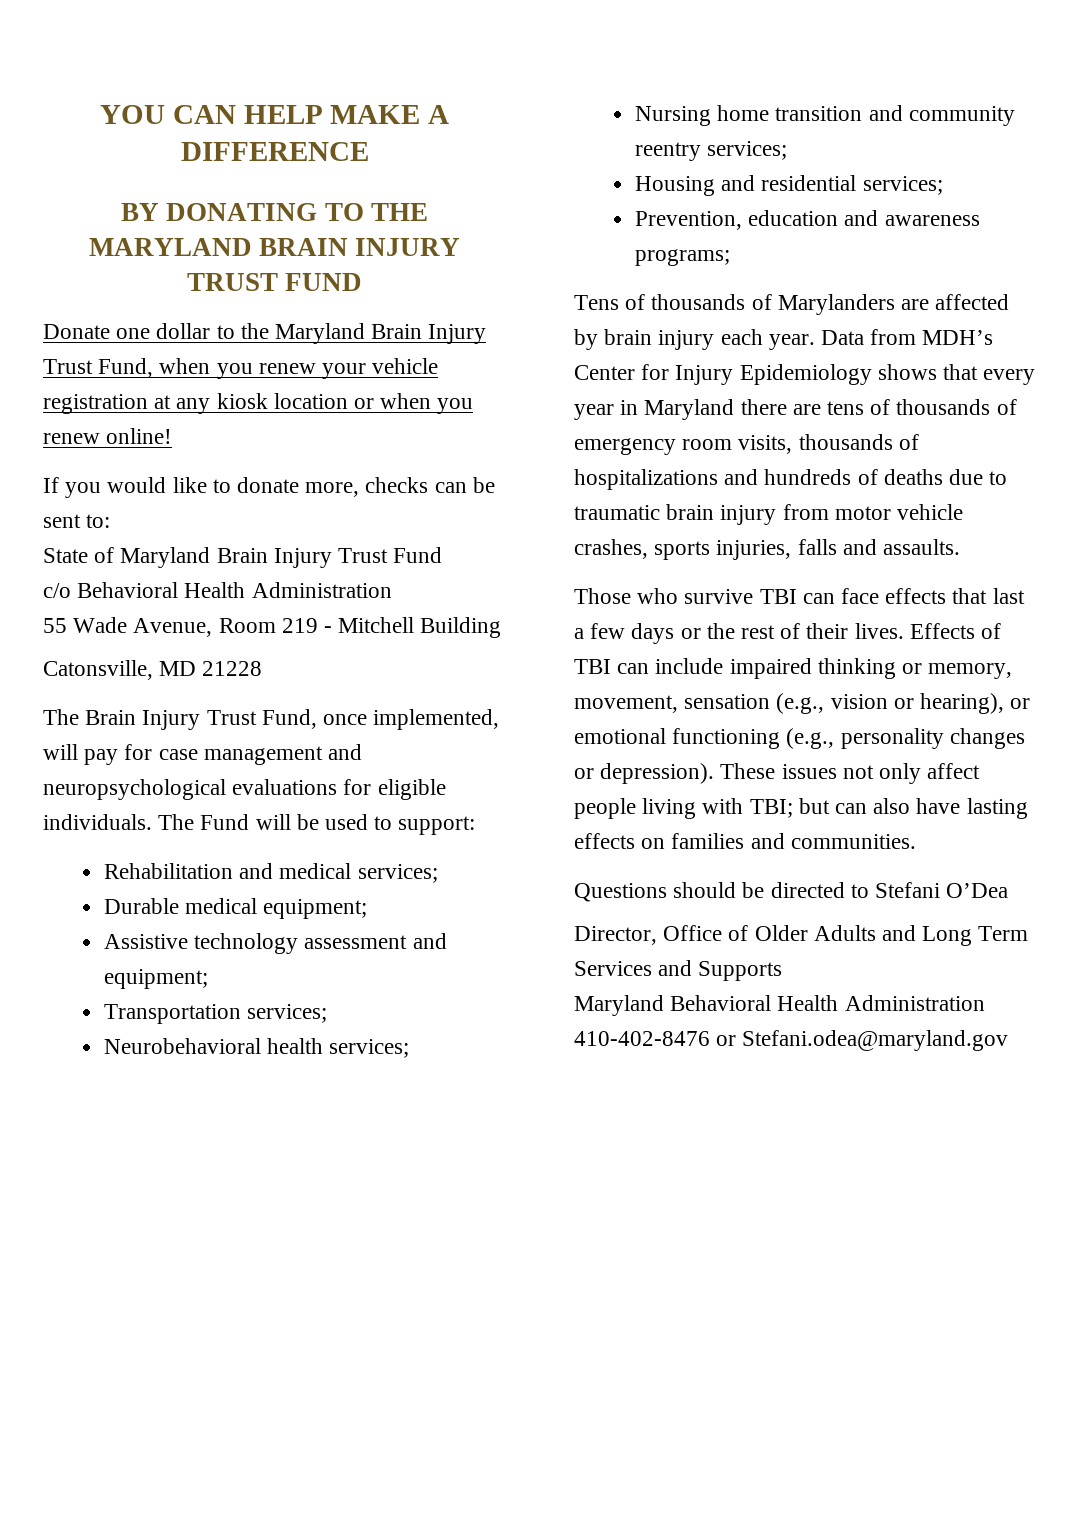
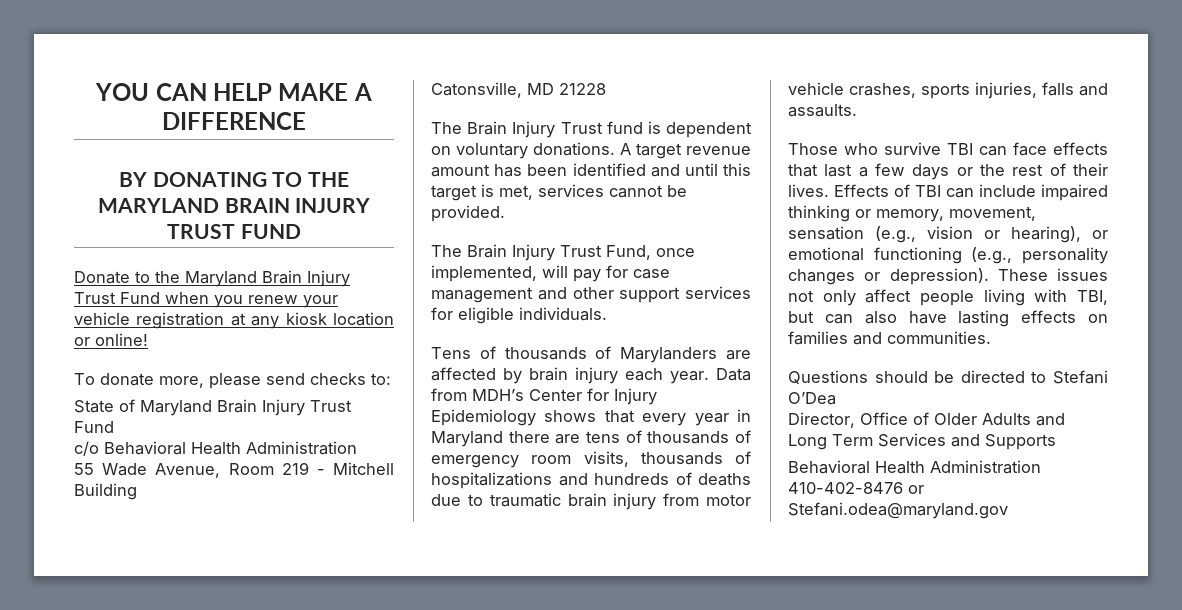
[116,323,211,339] one dollar -> (130, 277) none
[98,358,154,378] Fund, -> [120,292,160,304] Fund
[380,393,474,414] [43,428,173,444] [43,477,495,498] [43,514,81,528] when you renew online! // If you would like to donate more, checks can be sent -> [95,333,148,346] [74,373,366,389] online! // To donate more, please send checks
(263, 668) none -> [431,121,752,138] [431,142,751,159] [431,163,751,177] [431,184,687,201] [431,205,505,222] // The Brain Injury Trust fund is dependent on voluntary donations. A target revenue amount has been identified and until this target is met, services cannot be provided.
[43,779,338,800] neuropsychological evaluations -> [572,286,751,303] other support services
[158,814,476,835] [104,863,438,883] [104,898,368,919] [104,933,447,954] [104,969,209,989] [104,1004,328,1024] [104,1038,410,1058] [635,105,1015,126] [635,141,788,161] [635,175,943,196] [635,210,980,230] [635,249,731,266] The Fund will be used to support: // Rehabilitation and medical services; // Durable medical equipment; // Assistive technology assessment and equipment; // Transportation services; // Neurobehavioral health services; // Nursing home transition and community reentry services; // Housing and residential services; // Prevention, education and awareness programs; -> (607, 314) none
[749,799,793,818] TBI; -> [1077,290,1108,305] TBI,
[574,995,664,1016] Maryland -> (1056, 442) none

